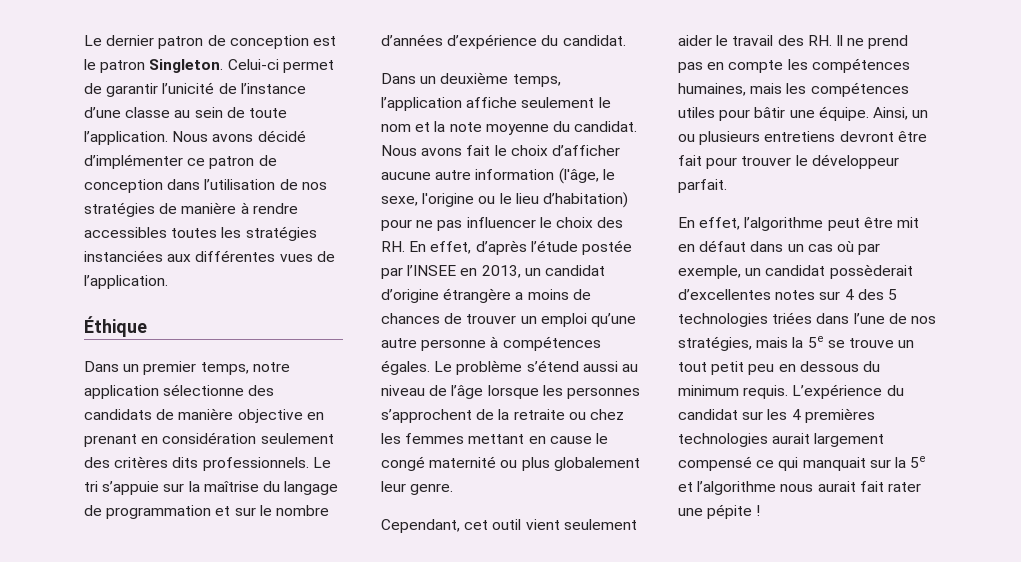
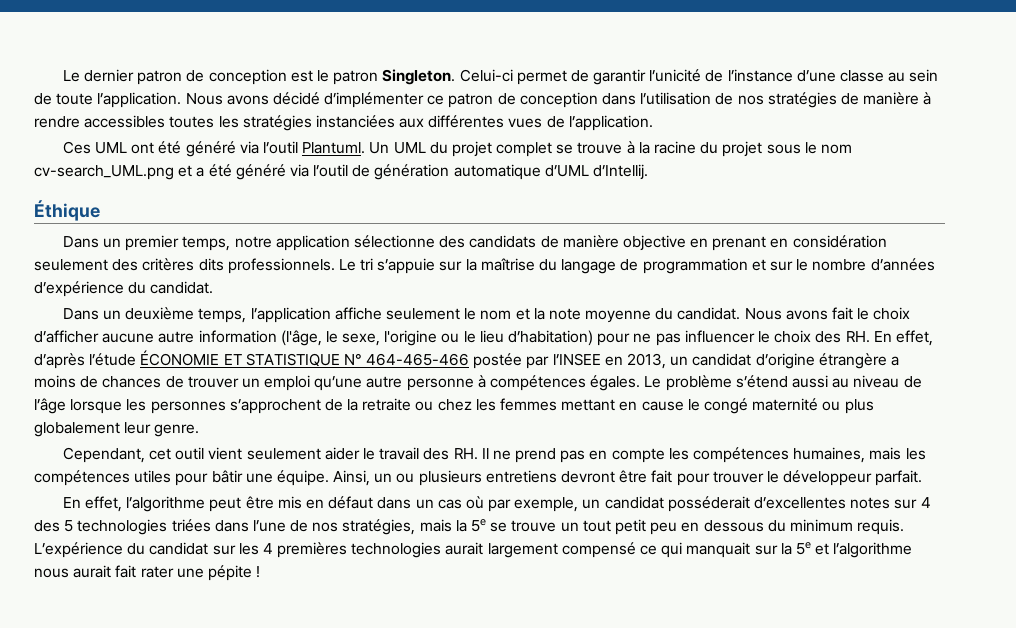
(168, 282) none -> [62,141,852,157] [34,164,649,180] // Ces UML ont été généré via l’outil Plantuml. Un UML du projet complet se trouve à la racine du projet sous le nom cv-search_UML.png et a été généré via l’outil de génération automatique d’UML d’Intellij.
(578, 246) none -> [140,350,470,367] ÉCONOMIE ET STATISTIQUE N° 464-465-466
[896,217,919,228] mit -> [277,496,302,509] mis
[829,264,913,279] possèderait -> [667,496,750,512] posséderait

